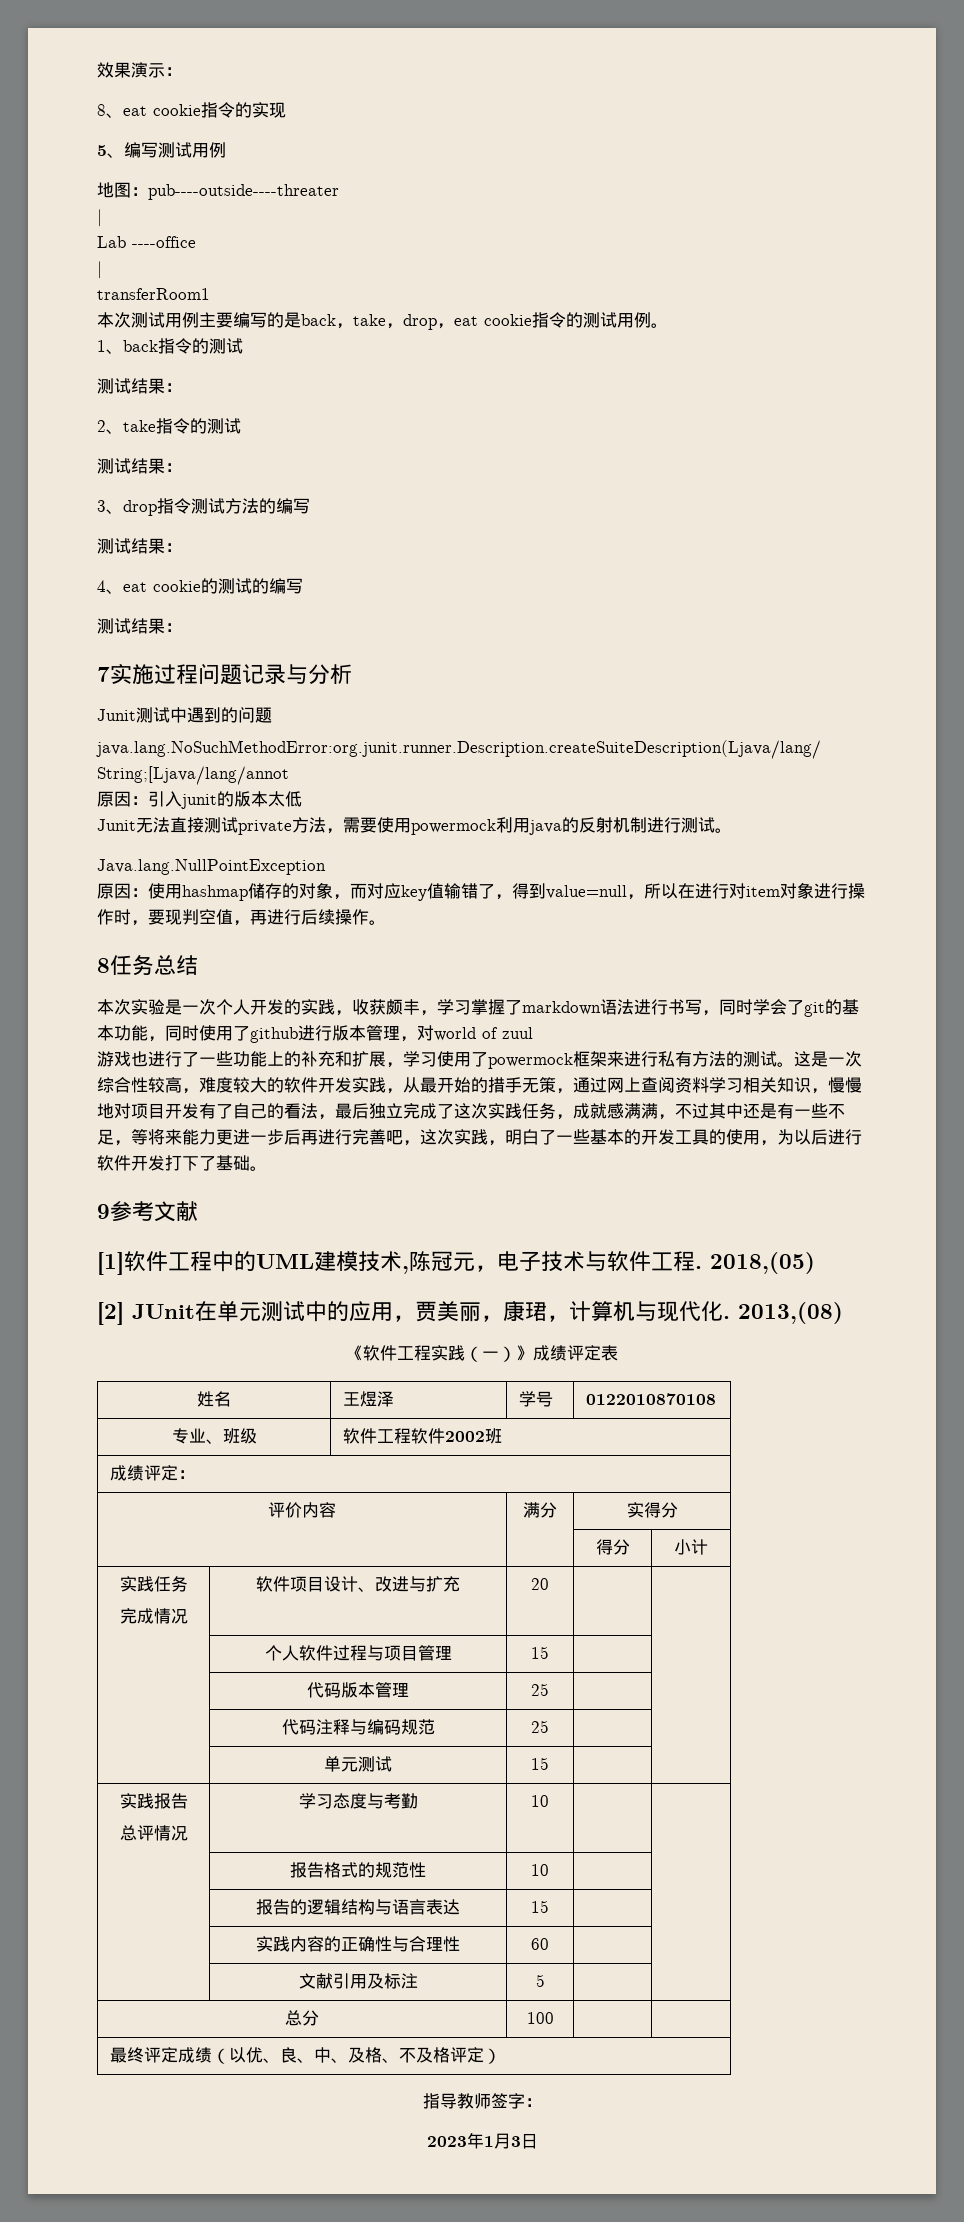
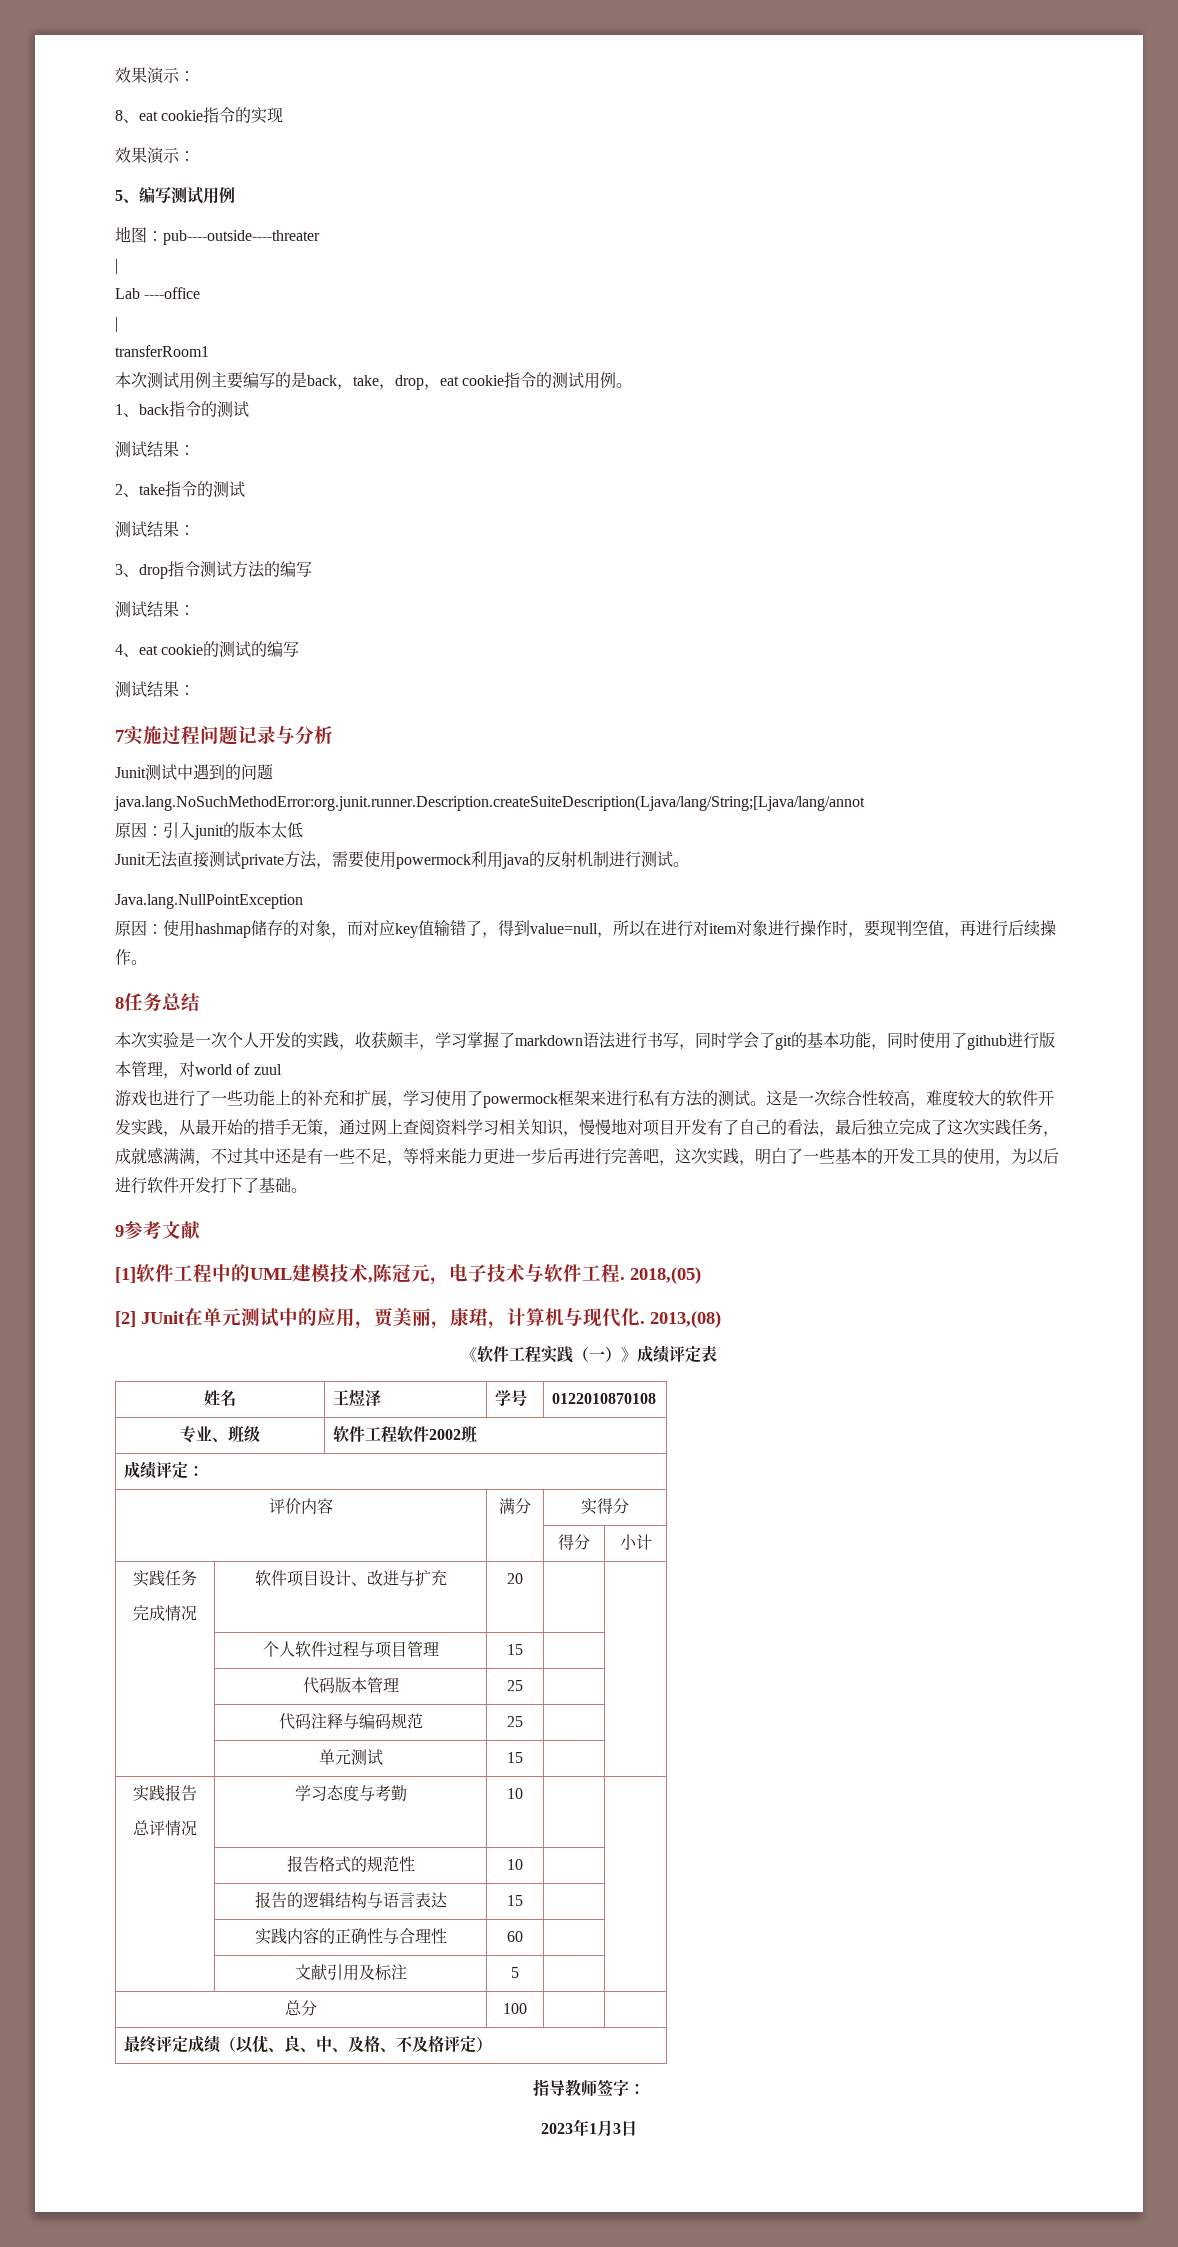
(286, 110) none -> [115,147,195,164] // 效果演示：

